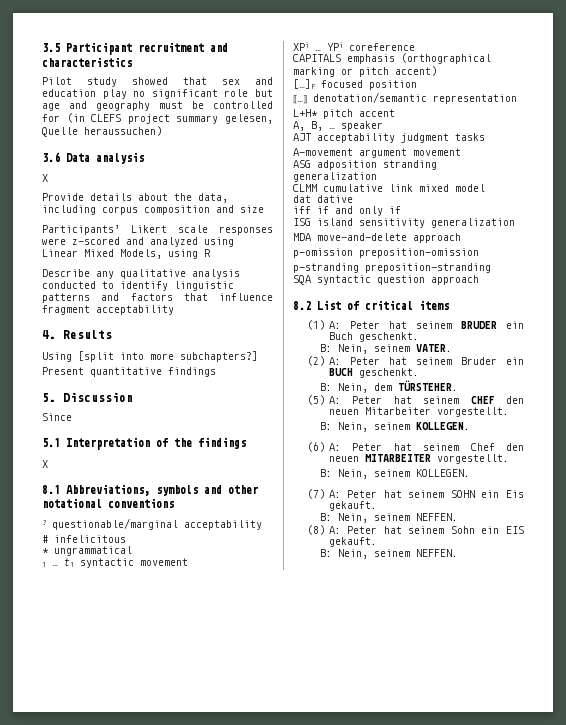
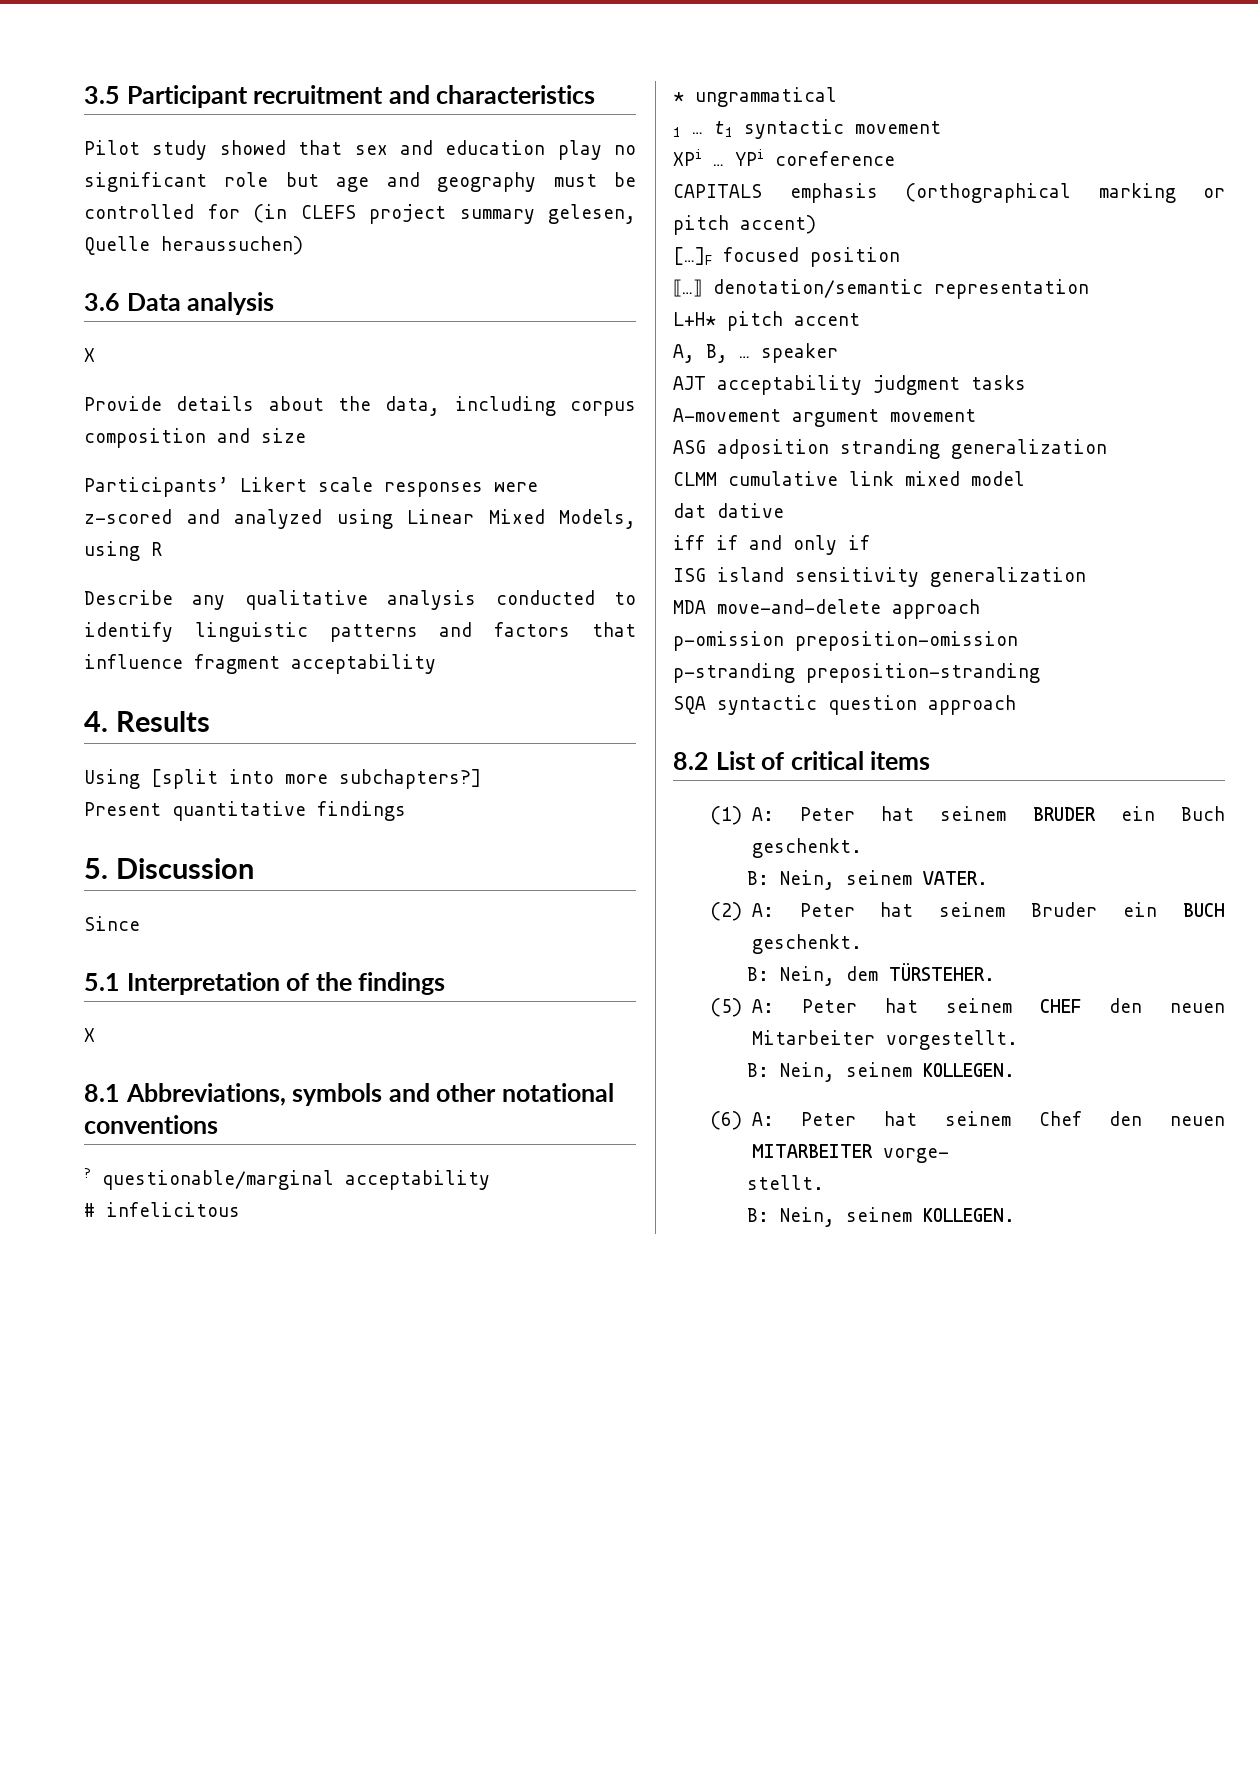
[436,454,509,464] [320,469,471,479] [306,489,524,499] [328,501,377,511] [320,513,459,523] [306,525,524,535] [328,537,377,547] [320,549,459,559] vorgestellt. // B: Nein, seinem KOLLEGEN. // (7) A: Peter hat seinem SOHN ein Eis gekauft. // B: Nein, seinem NEFFEN. // (8) A: Peter hat seinem Sohn ein EIS gekauft. // B: Nein, seinem NEFFEN. -> [882,1148,949,1163] [747,1175,825,1190] [747,1207,1016,1227] vorge- // stellt. // B: Nein, seinem KOLLEGEN.

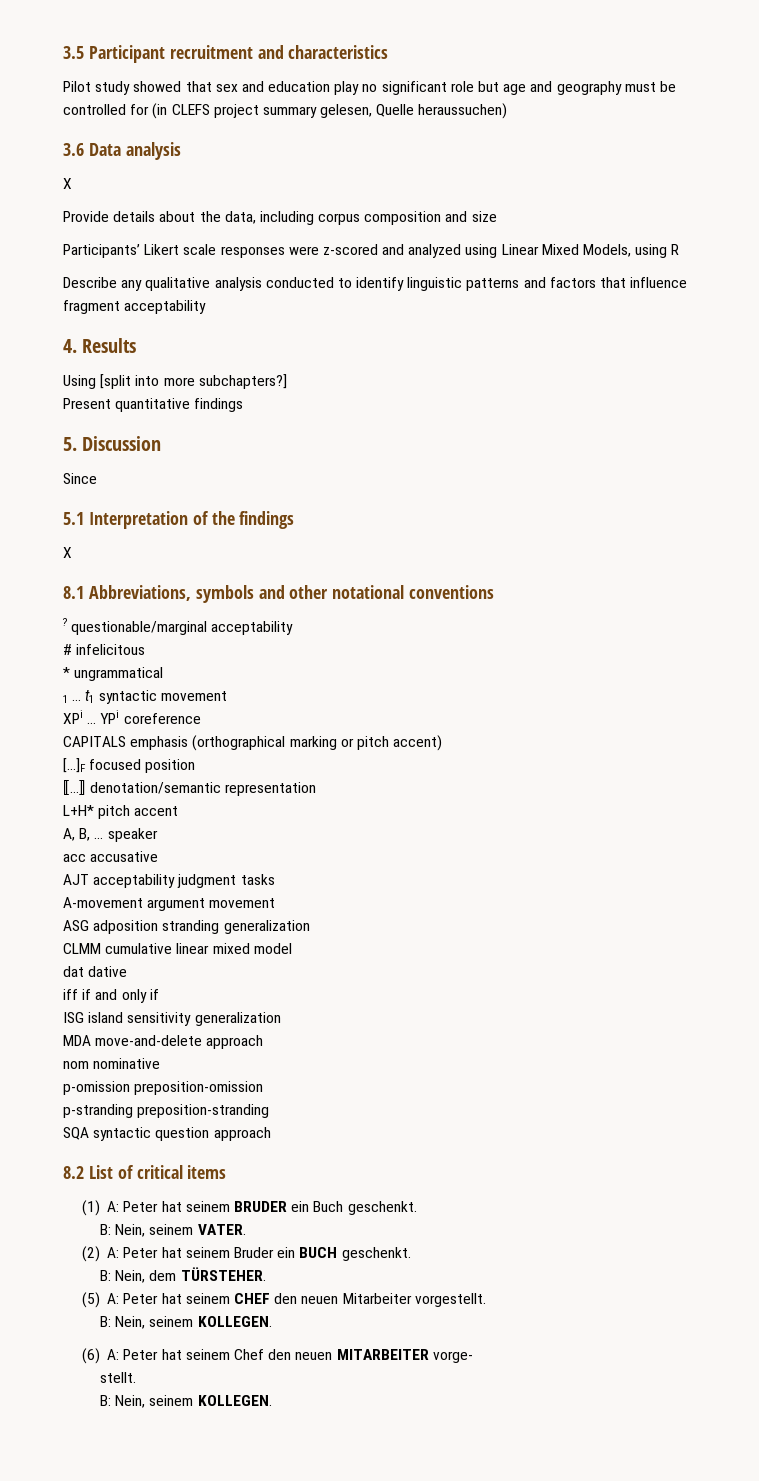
(838, 353) none -> [63,851,159,862] // acc accusative
[849,471,894,486] link -> [176,943,210,954] linear
(980, 609) none -> [63,1058,161,1069] // nom nominative

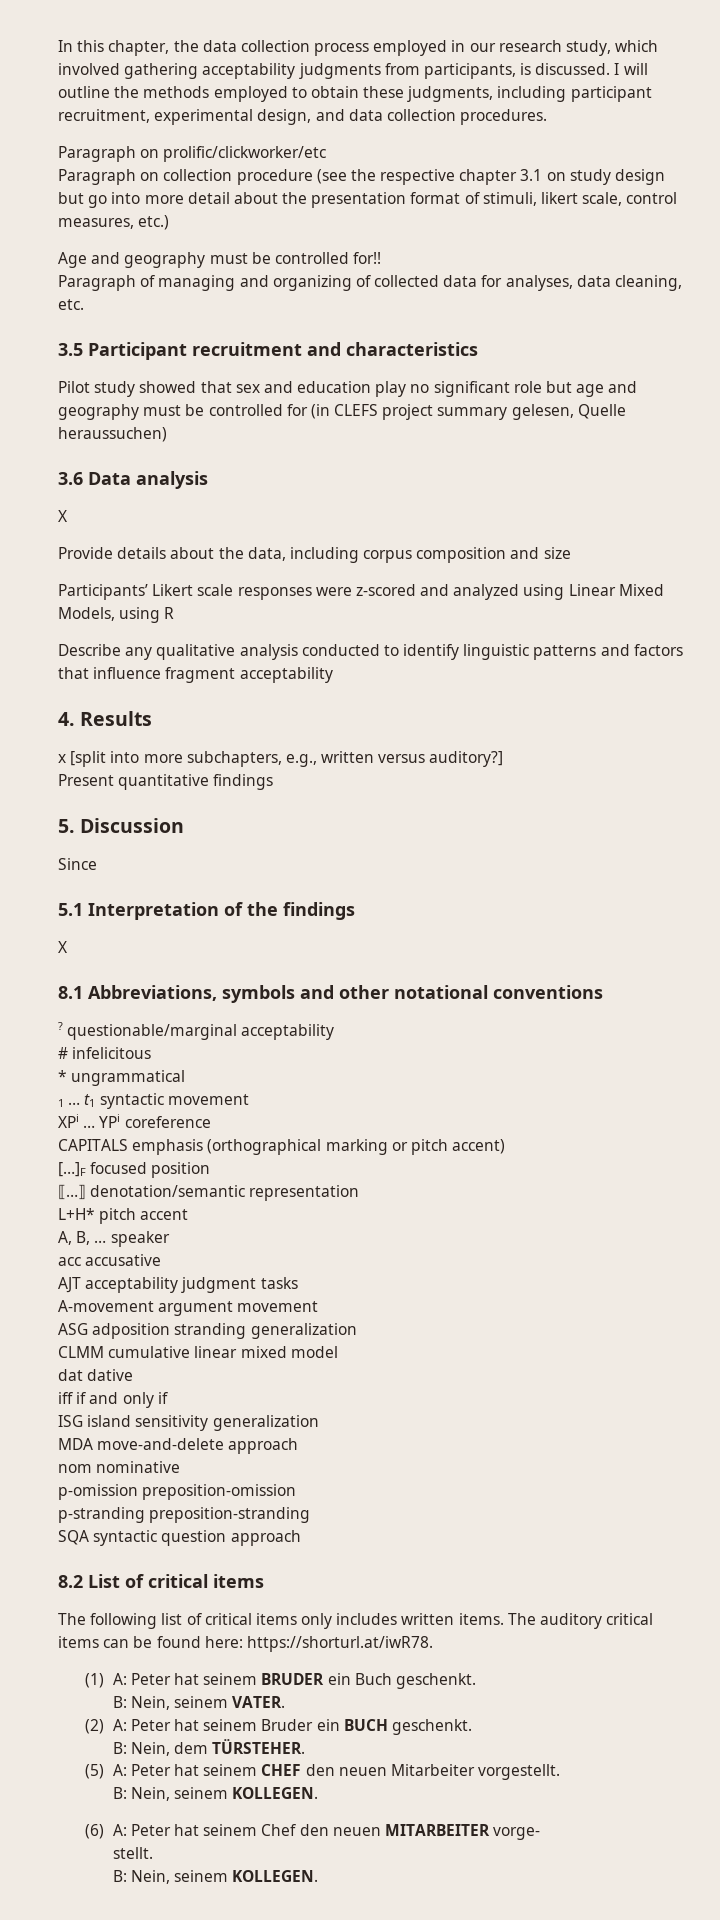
(63, 52) none -> [58,40,659,56] [58,63,648,79] [58,86,652,102] [58,109,548,125] [58,146,327,162] [58,169,666,185] [58,192,678,208] [58,215,170,230] [58,252,382,268] [58,275,683,291] [58,299,84,310] In this chapter, the data collection process employed in our research study, which involved gathering acceptability judgments from participants, is discussed. I will outline the methods employed to obtain these judgments, including participant recruitment, experimental design, and data collection procedures. // Paragraph on prolific/clickworker/etc // Paragraph on collection procedure (see the respective chapter 3.1 on study design but go into more detail about the presentation format of stimuli, likert scale, control measures, etc.) // Age and geography must be controlled for!! // Paragraph of managing and organizing of collected data for analyses, data cleaning, etc. //
[63,375,96,389] Using -> [58,754,66,763] x
[198,374,287,389] subchapters?] -> [186,751,504,767] subchapters, e.g., written versus auditory?]
(227, 1172) none -> [58,1613,654,1629] [58,1636,433,1652] // The following list of critical items only includes written items. The auditory critical items can be found here: https://shorturl.at/iwR78.

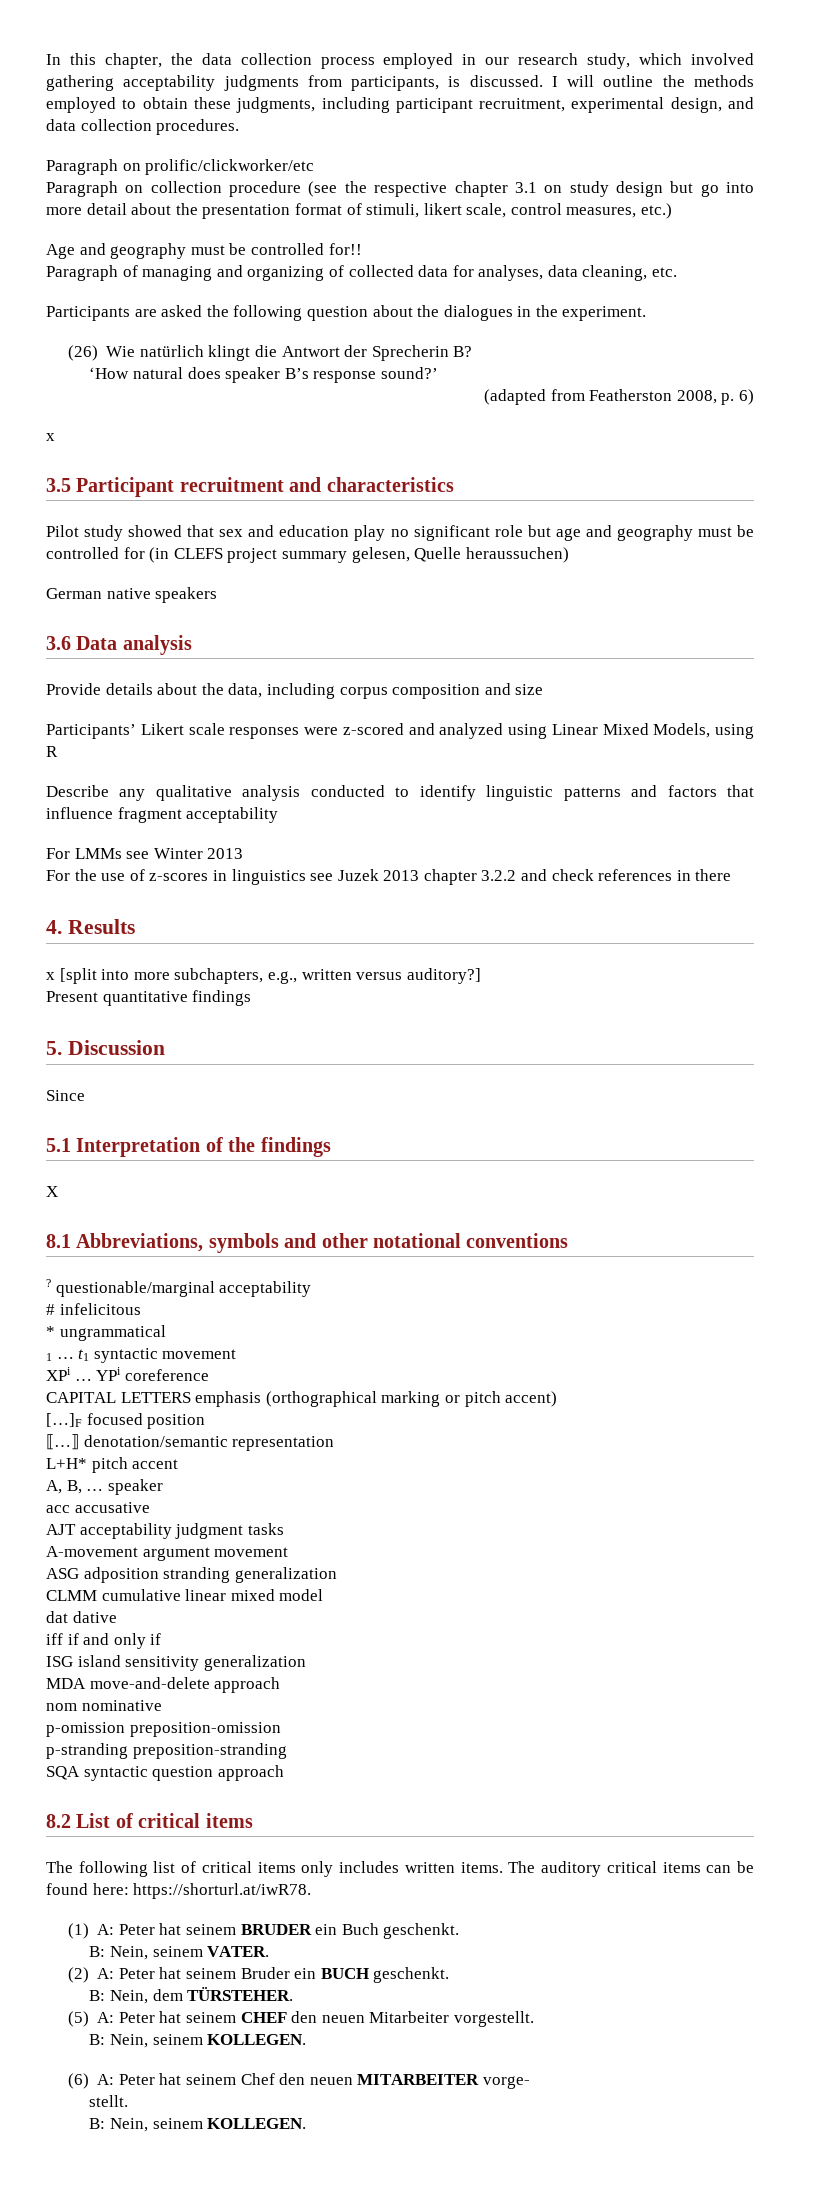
(84, 304) none -> [46,305,647,321] [67,345,473,361] [89,367,439,383] [484,389,755,405] [46,433,55,441] // Participants are asked the following question about the dialogues in the experiment. // (26) Wie natürlich klingt die Antwort der Sprecherin B? // ‘How natural does speaker B’s response sound?’ // (adapted from Featherston 2008, p. 6) // x
(167, 434) none -> [46,587,218,603] // German native speakers
[58,510,68,522] // X -> (192, 645) none
(333, 675) none -> [46,848,244,859] [46,869,732,885] // For LMMs see Winter 2013 // For the use of z-scores in linguistics see Juzek 2013 chapter 3.2.2 and check references in there
[58,1139,128,1151] CAPITALS -> [46,1392,191,1403] CAPITAL LETTERS

